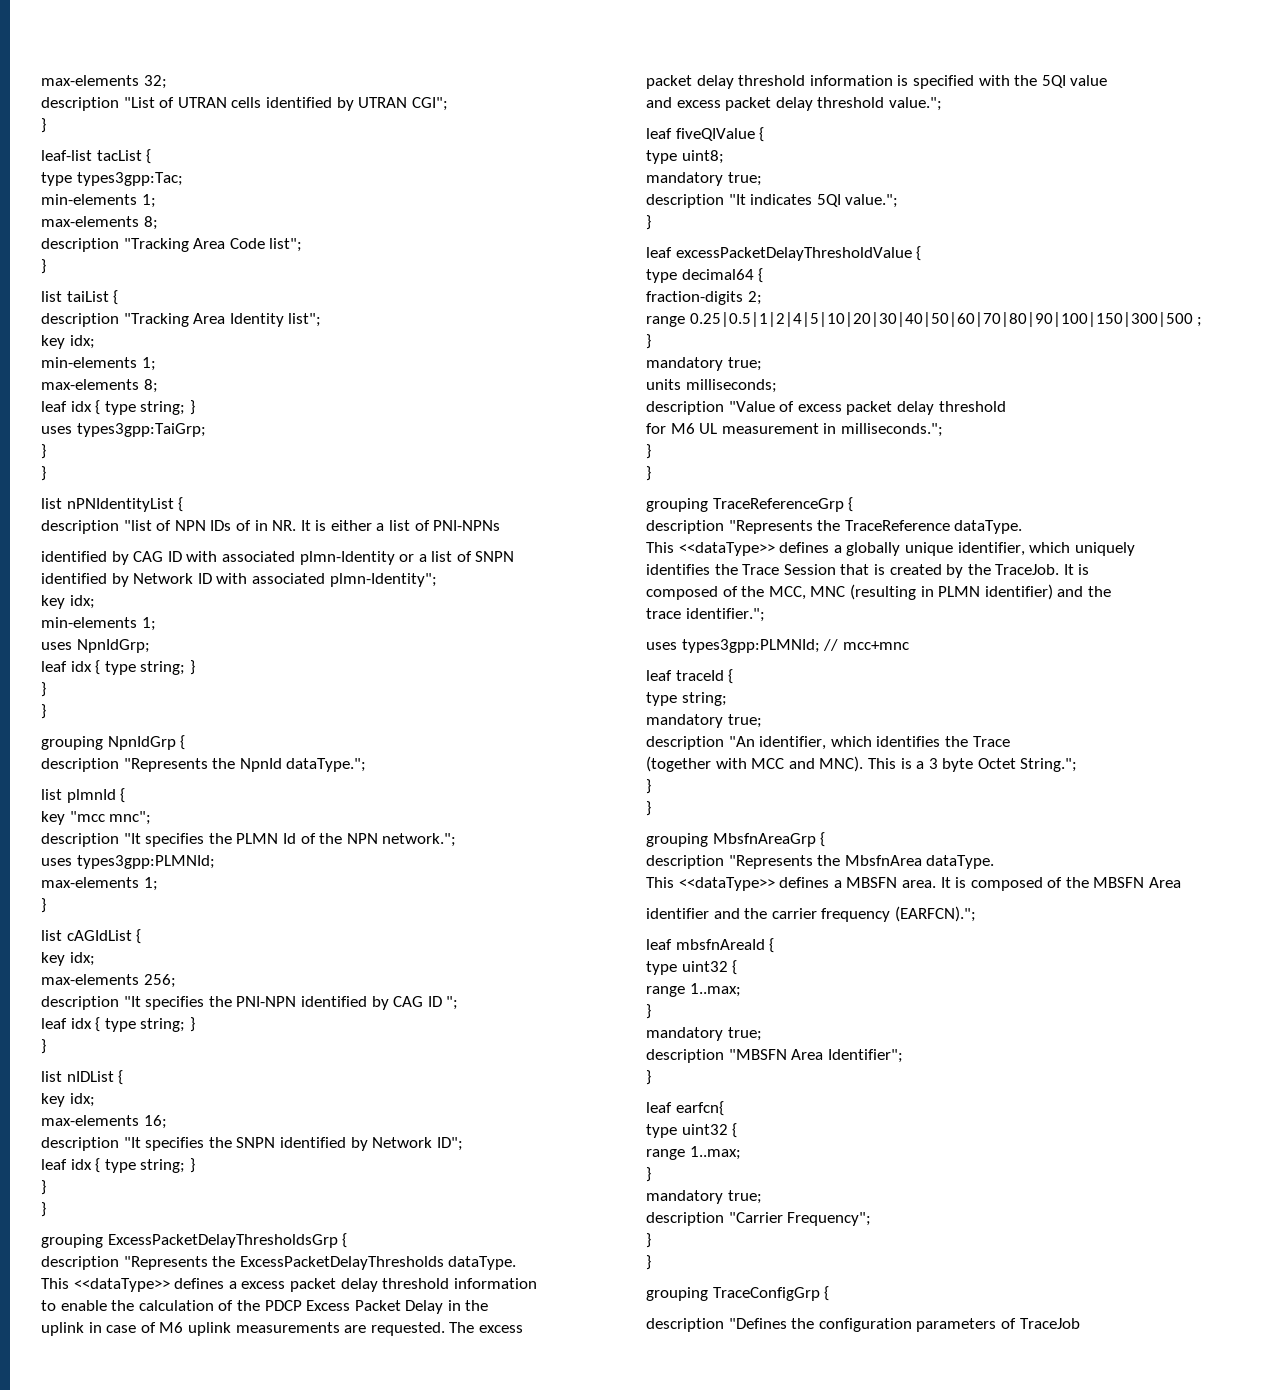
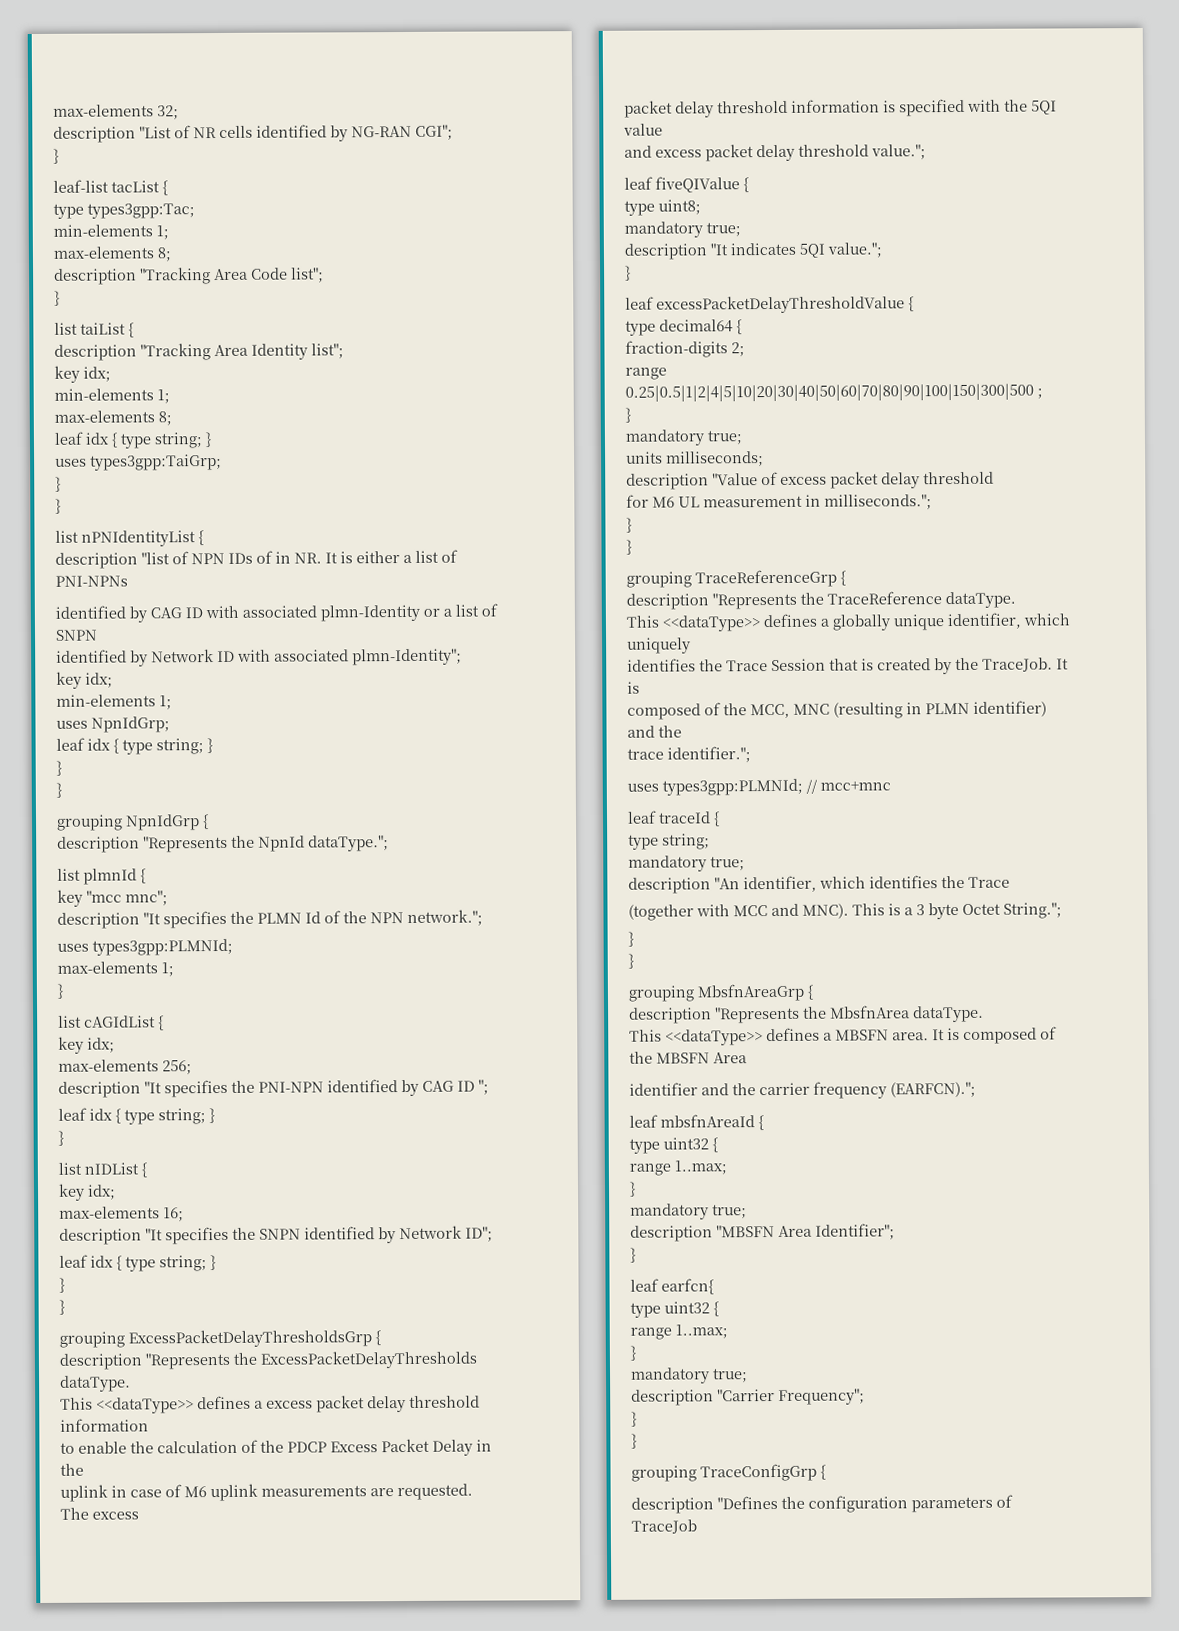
[177,97,227,108] UTRAN -> [193,127,217,139] NR
[358,97,408,108] UTRAN -> [351,125,412,138] NG-RAN

